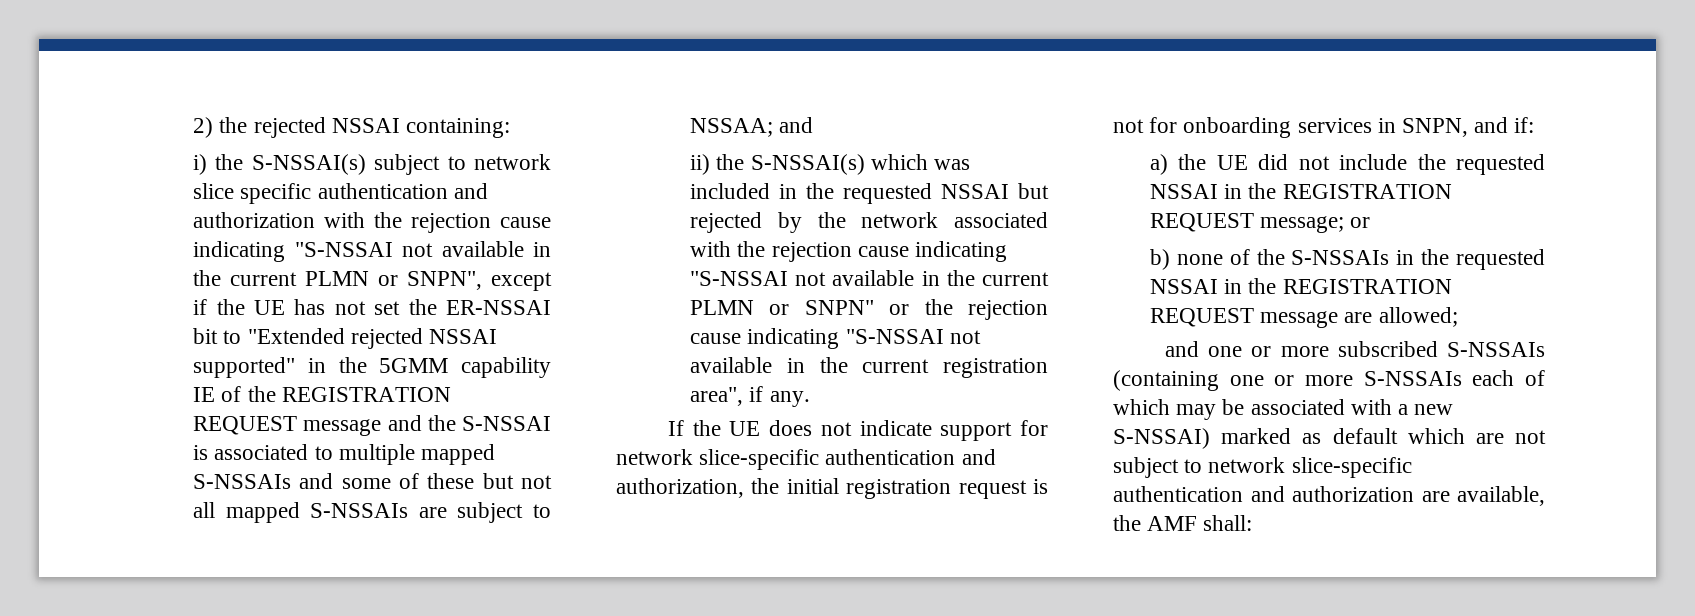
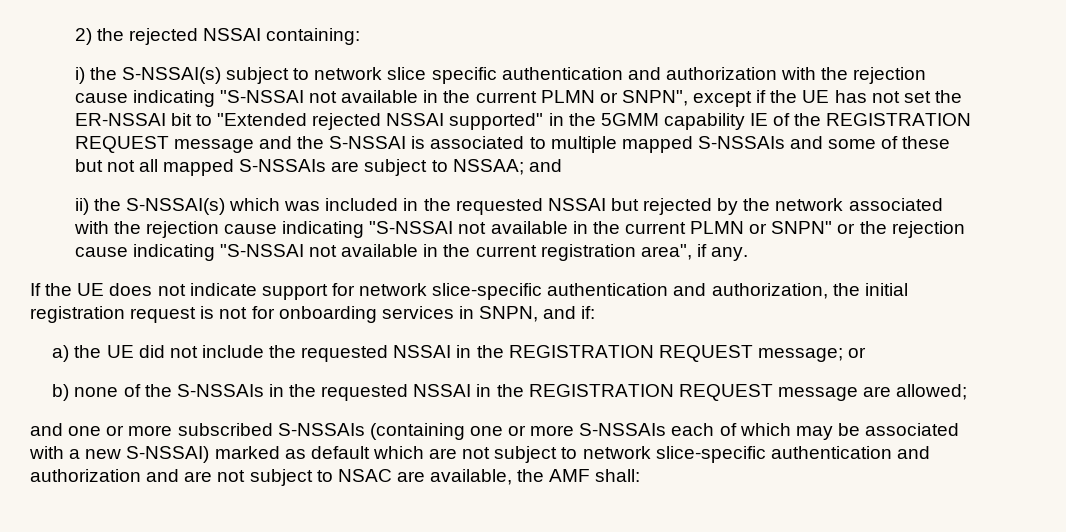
(1414, 494) none -> [146,469,392,486] and are not subject to NSAC

